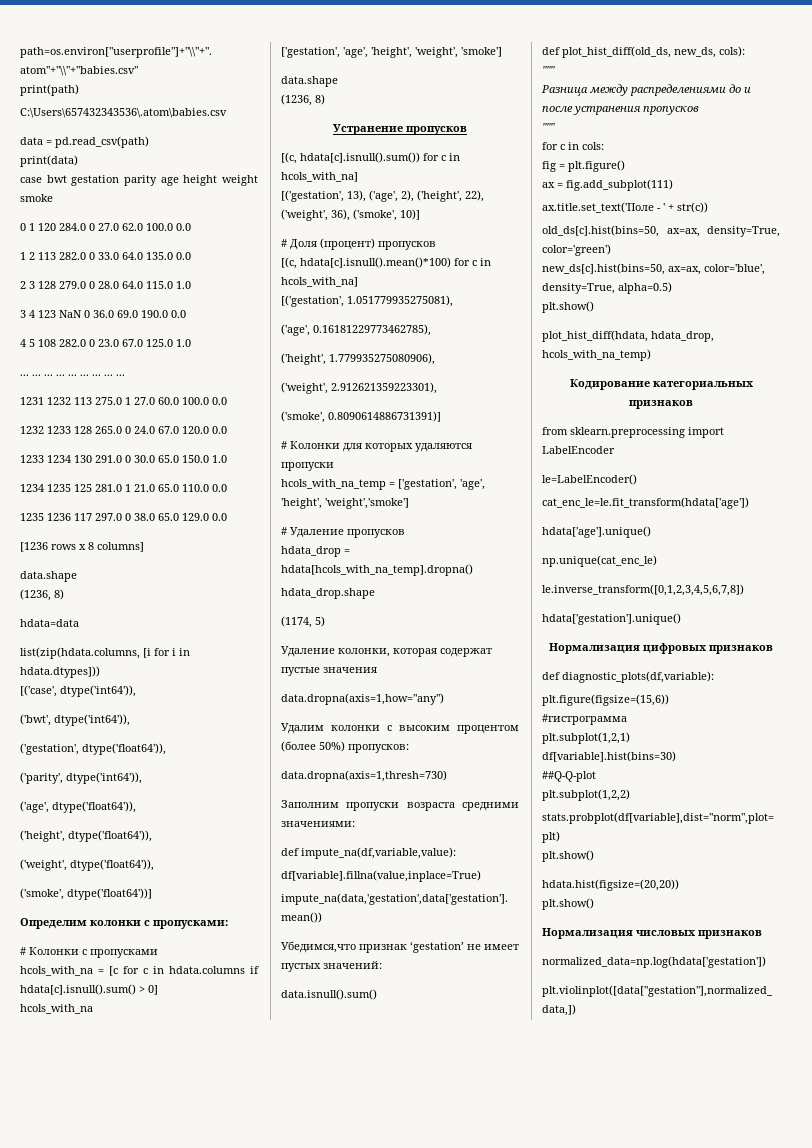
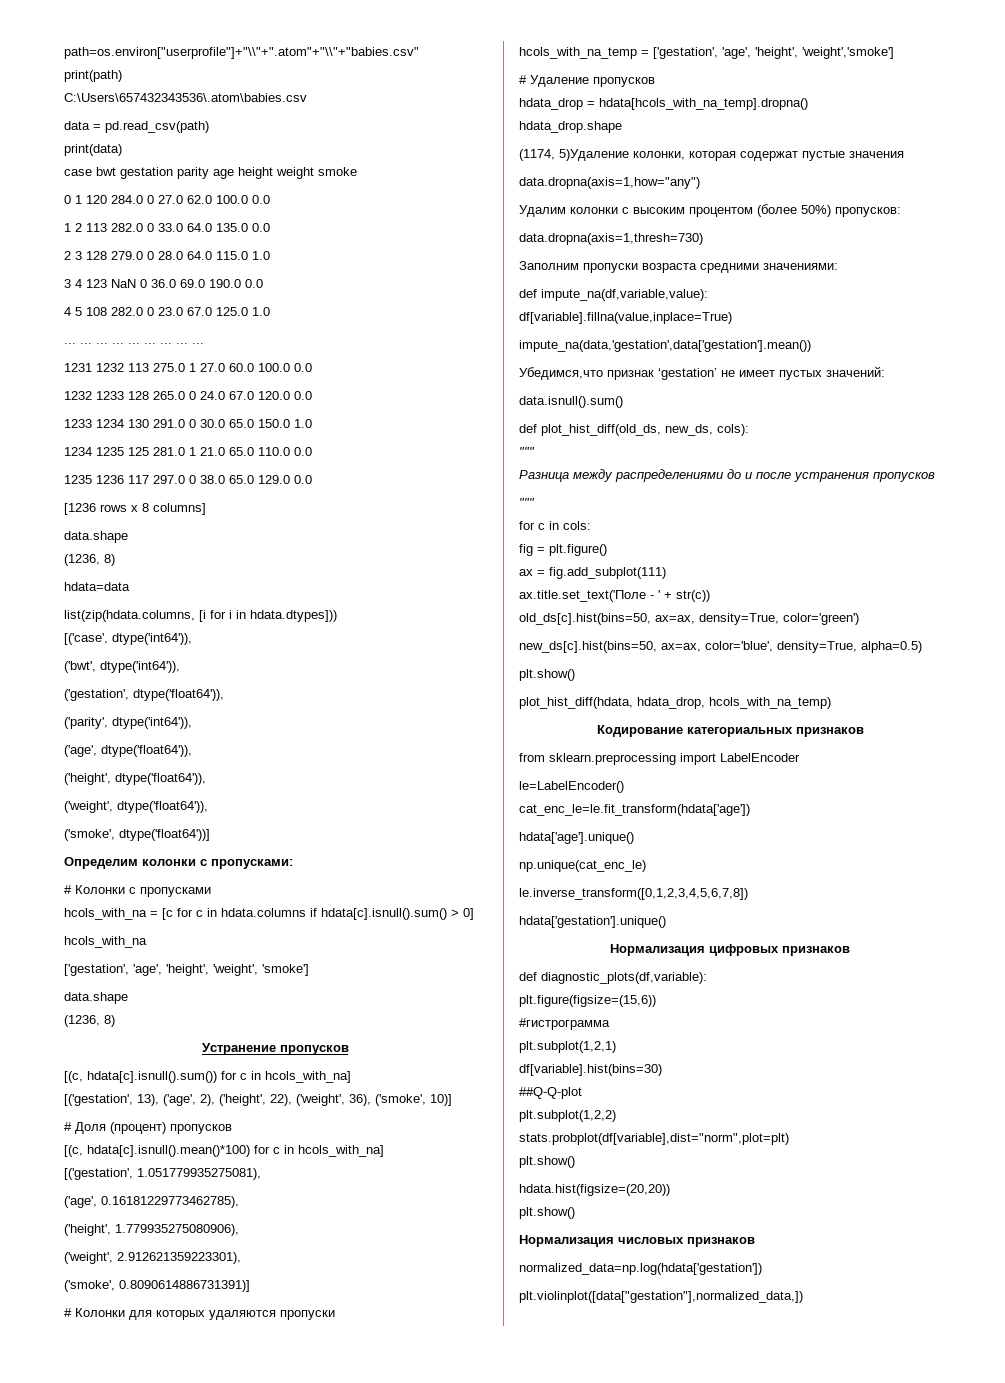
[315,616,325,627] [281,646,335,657] 5) // Удаление -> [559,149,629,161] 5)Удаление

